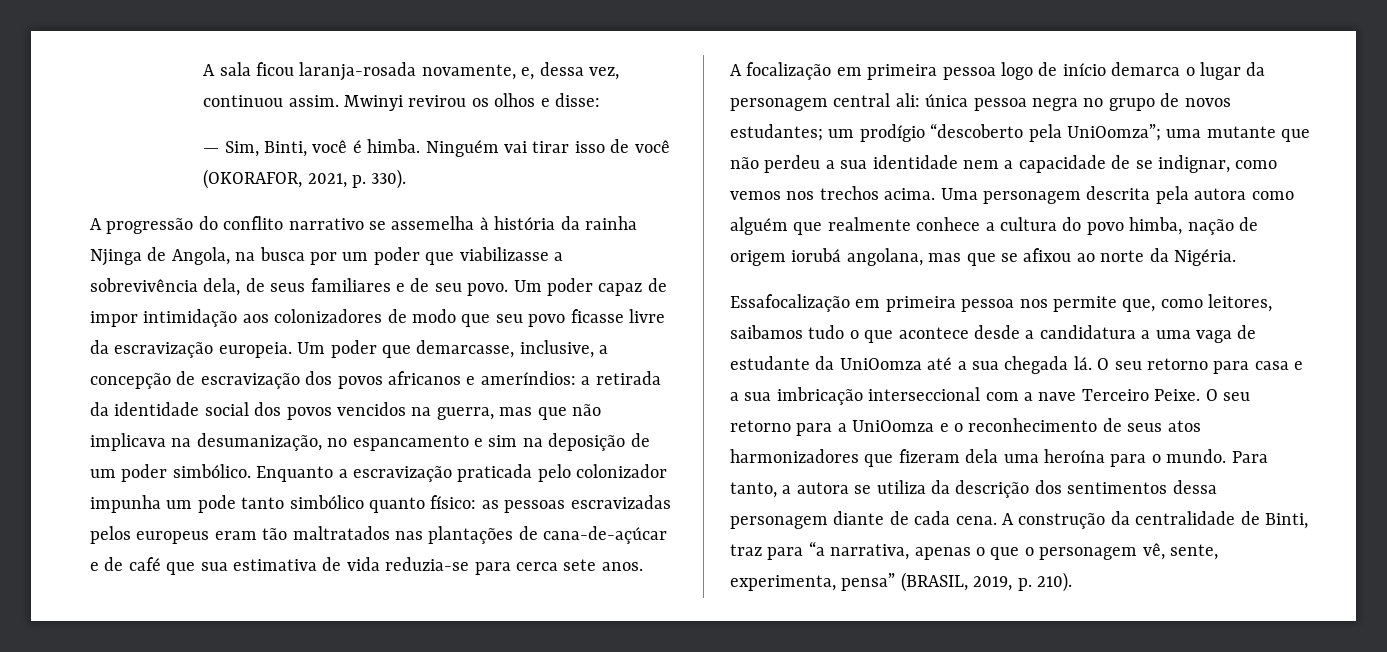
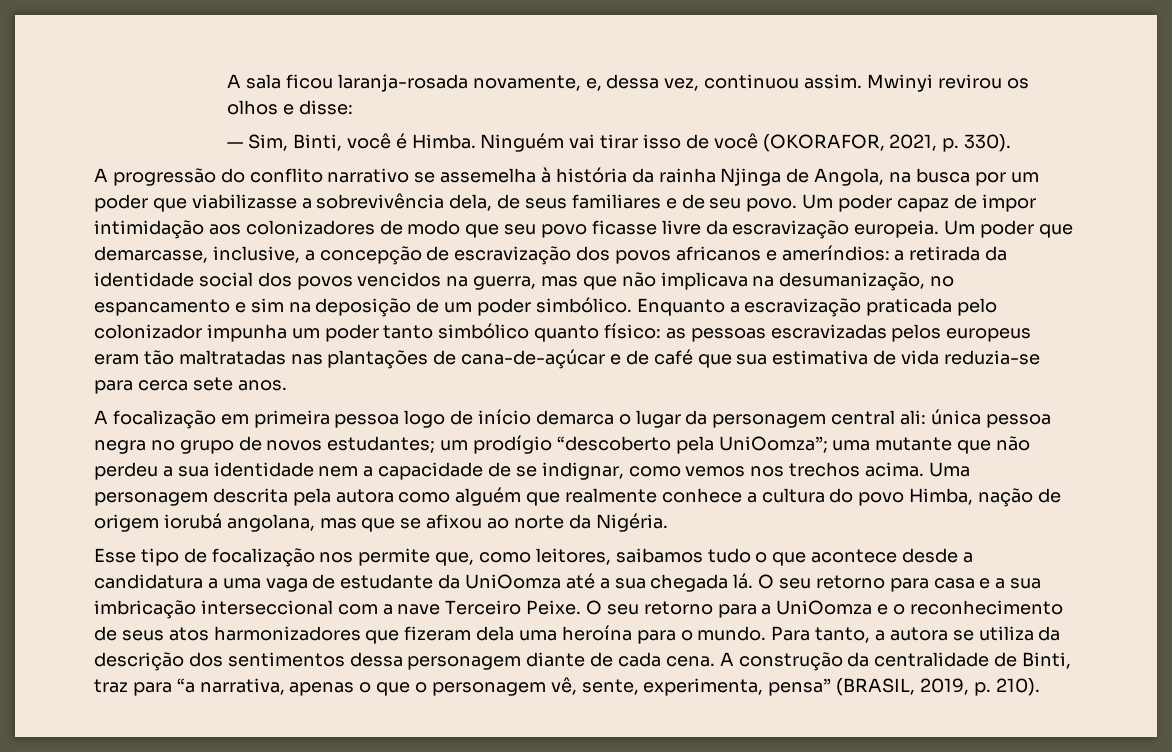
[367,139,421,153] himba. -> [411,134,476,149] Himba.
[197,495,236,513] pode -> [324,324,379,342] poder
[292,526,390,540] maltratados -> [178,350,286,365] maltratadas
[1129,217,1183,235] himba, -> [909,488,974,505] Himba,
[730,294,1015,312] Essafocalização em primeira pessoa -> [94,548,315,567] Esse tipo de focalização

